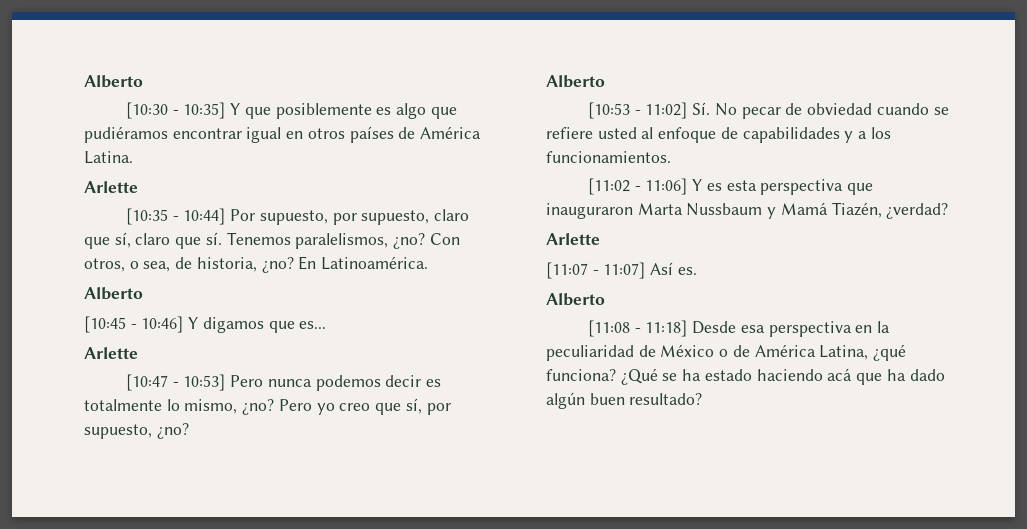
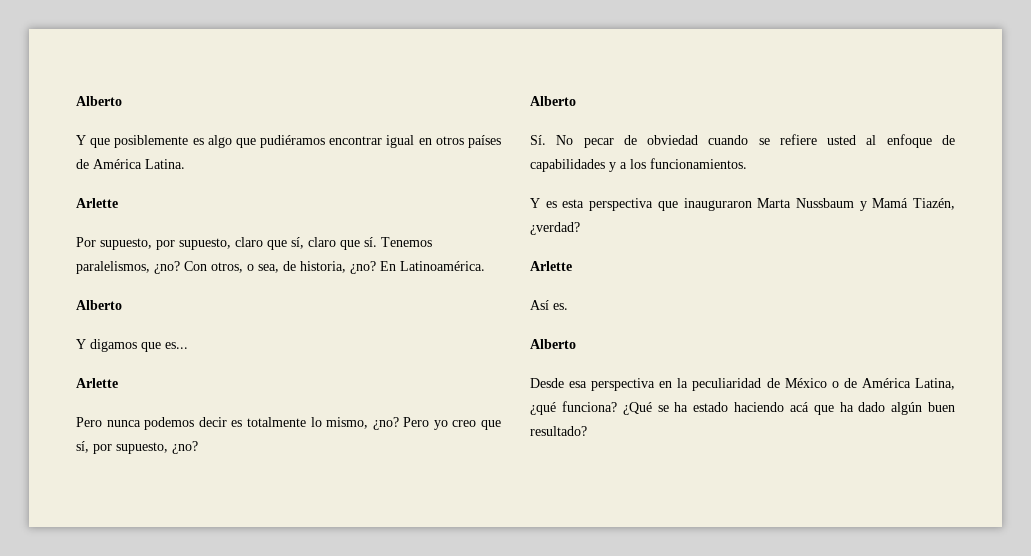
[84,75,143,88] [126,102,226,119] Alberto // [10:30 - 10:35] -> [76,96,122,106] Alberto //
[126,208,226,225] [10:35 - 10:44] -> (118, 203) none
[84,316,184,333] [10:45 - 10:46] -> (122, 305) none
[126,374,226,391] [10:47 - 10:53] -> (118, 383) none
[588,102,688,119] [10:53 - 11:02] -> (576, 101) none
[588,178,688,195] [11:02 - 11:06] -> (747, 163) none
[546,262,646,279] [11:07 - 11:07] -> (572, 266) none
[588,320,688,337] [11:08 - 11:18] -> (576, 344) none

